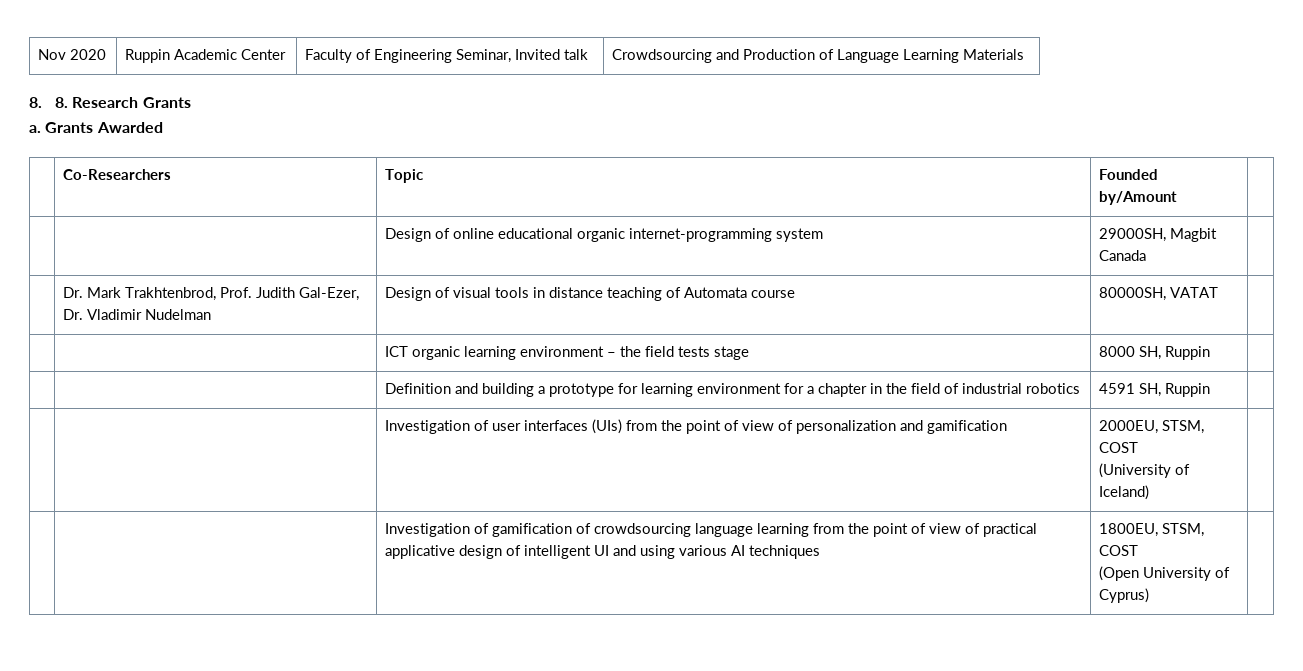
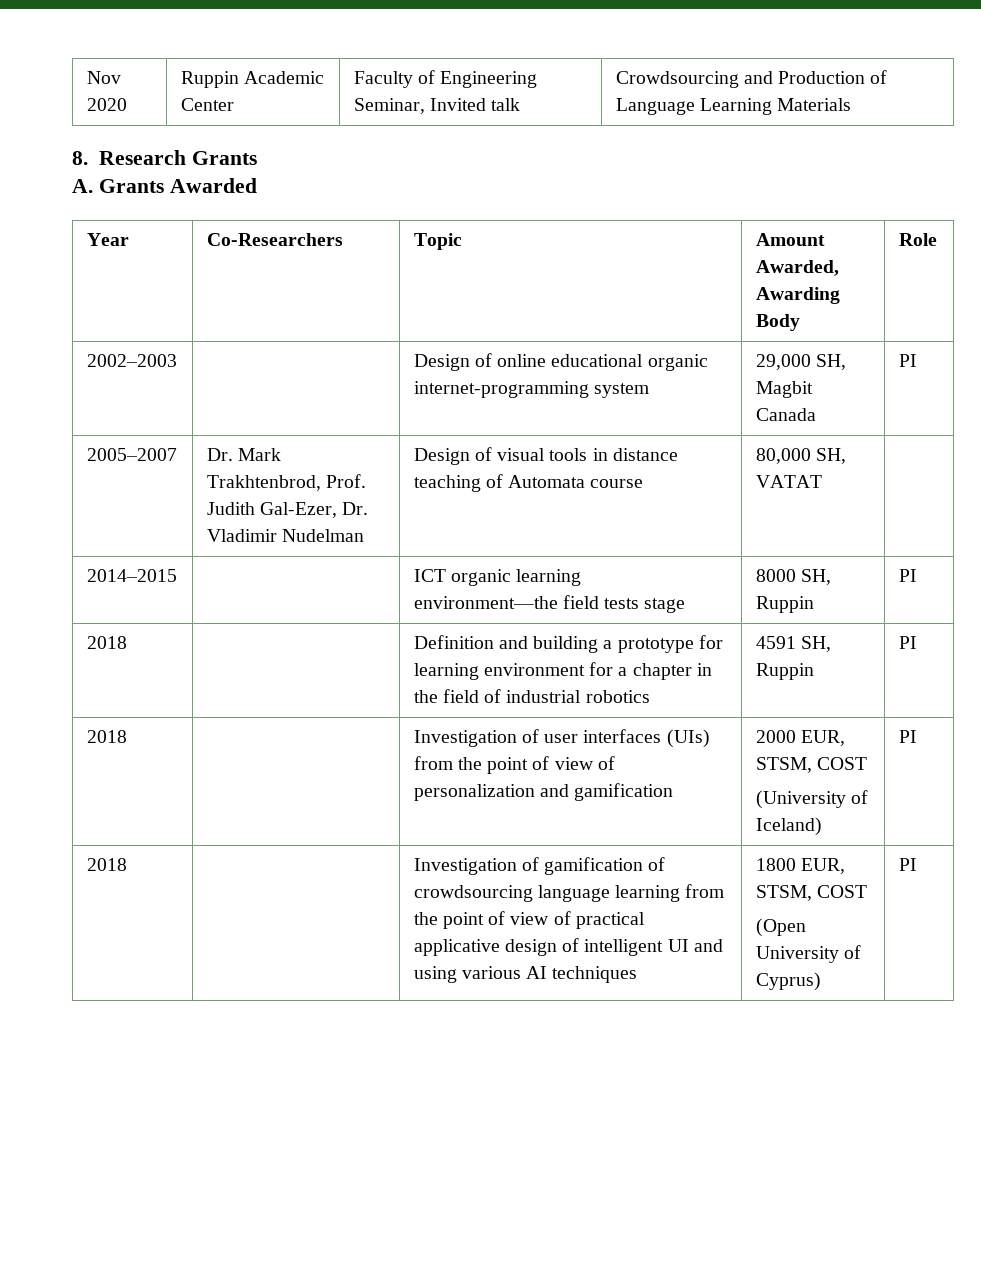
[54,97,68,108] 8. -> (88, 158) none
[29,125,41,133] a. -> [72,179,93,193] A.
(163, 127) none -> [86,233,129,246] Year
[1098,169,1158,180] [1098,191,1177,205] Founded by/Amount | // -> [755,233,825,246] [755,260,839,276] [755,287,840,304] [755,314,800,331] [898,233,937,246] [86,354,177,367] Amount Awarded, Awarding Body | Role // 2002–2003
[1098,228,1166,242] 29000SH, -> [755,354,846,370] 29,000 SH,
(1146, 255) // -> [898,354,917,367] [86,448,177,461] PI // 2005–2007
[1098,287,1166,301] 80000SH, -> [755,448,846,464] 80,000 SH,
(1218, 292) none -> [86,569,177,582] 2014–2015
[519,346,641,357] environment – the -> [413,596,558,609] environment—the
(1210, 353) // -> [898,569,917,582] [86,636,127,649] PI // 2018
(1210, 390) // -> [898,636,917,649] [86,730,127,743] PI // 2018
[1098,420,1158,434] 2000EU, -> [755,730,845,746] 2000 EUR,
(1149, 492) // -> [898,730,917,743] [86,858,127,871] PI // 2018
[1098,523,1158,537] 1800EU, -> [755,858,845,874] 1800 EUR,
(1149, 595) none -> [898,858,917,871] PI

